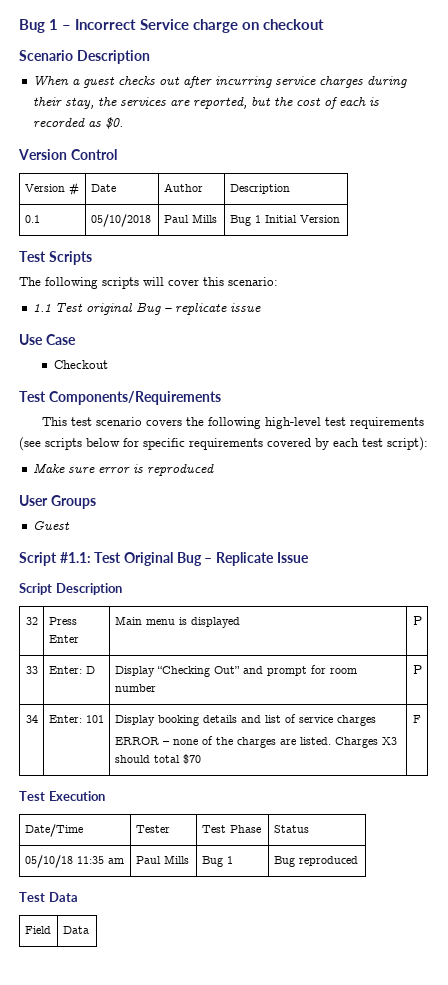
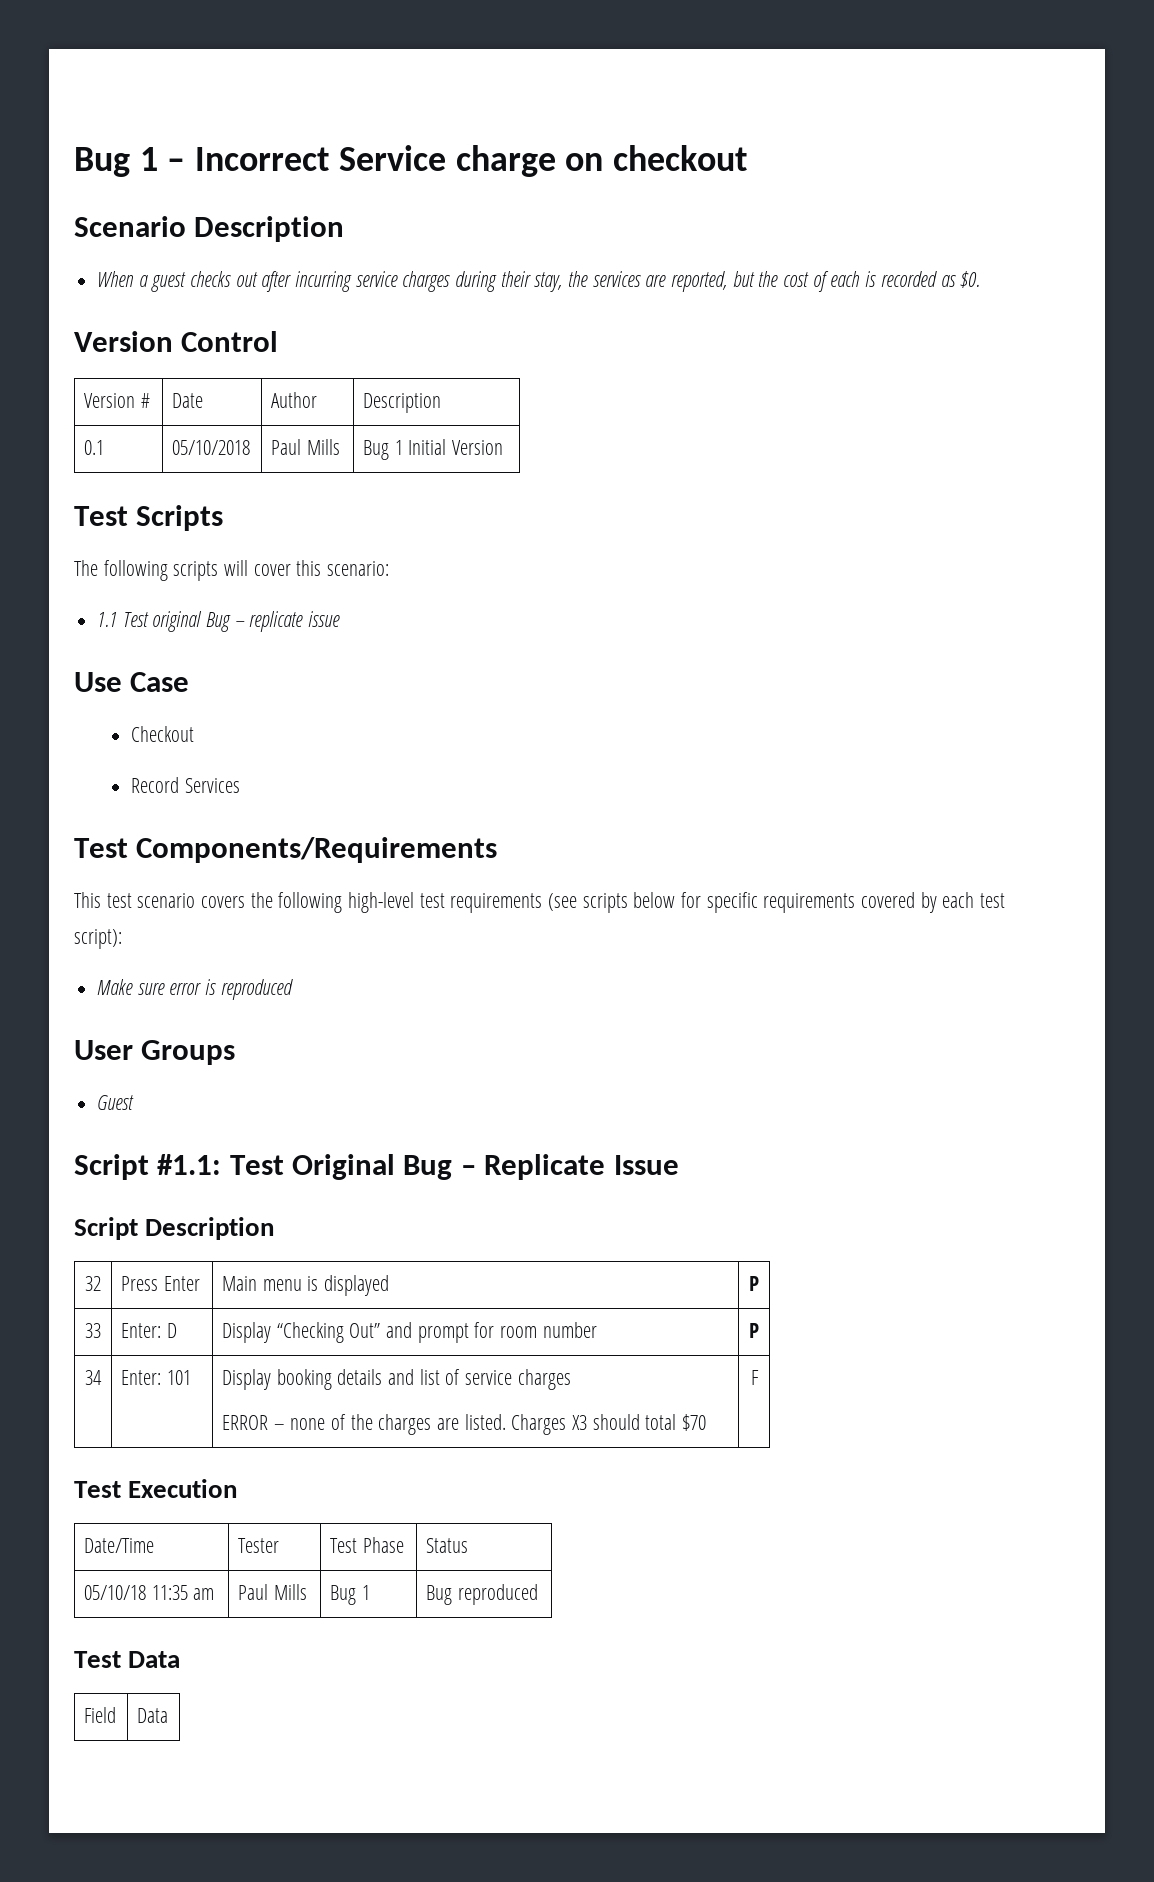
(108, 364) none -> [131,777,240,793] // Record Services

